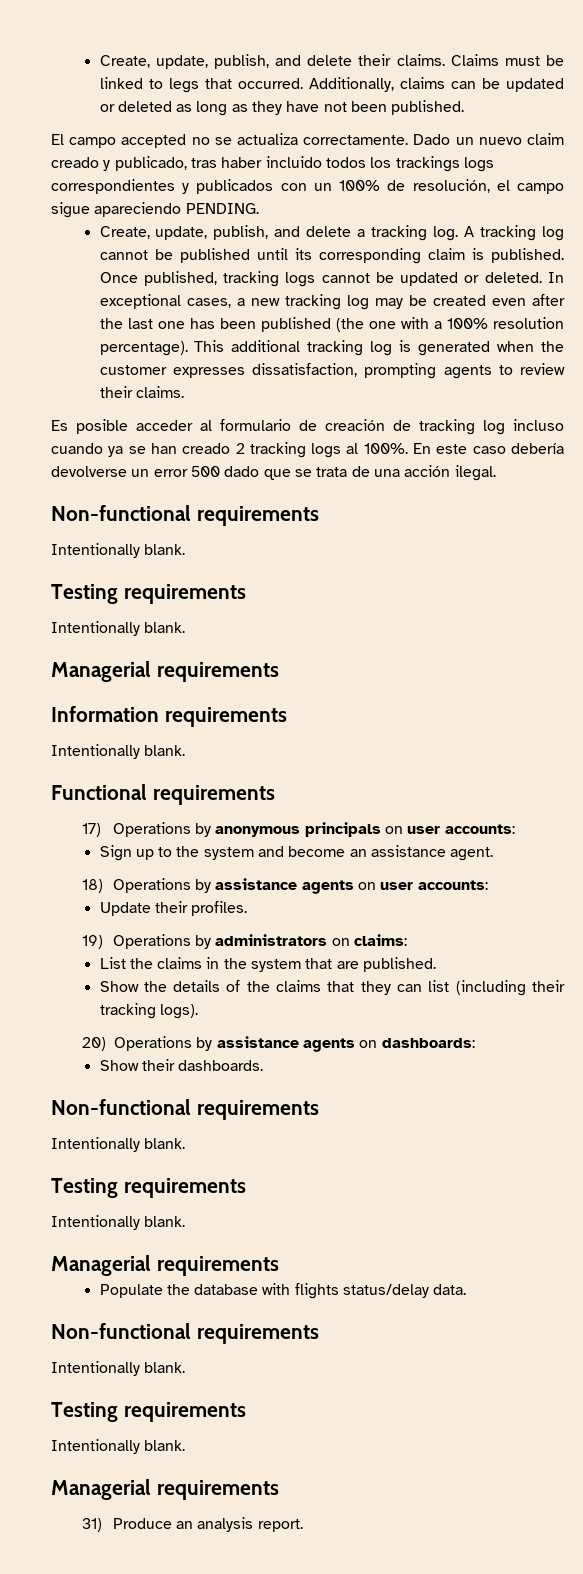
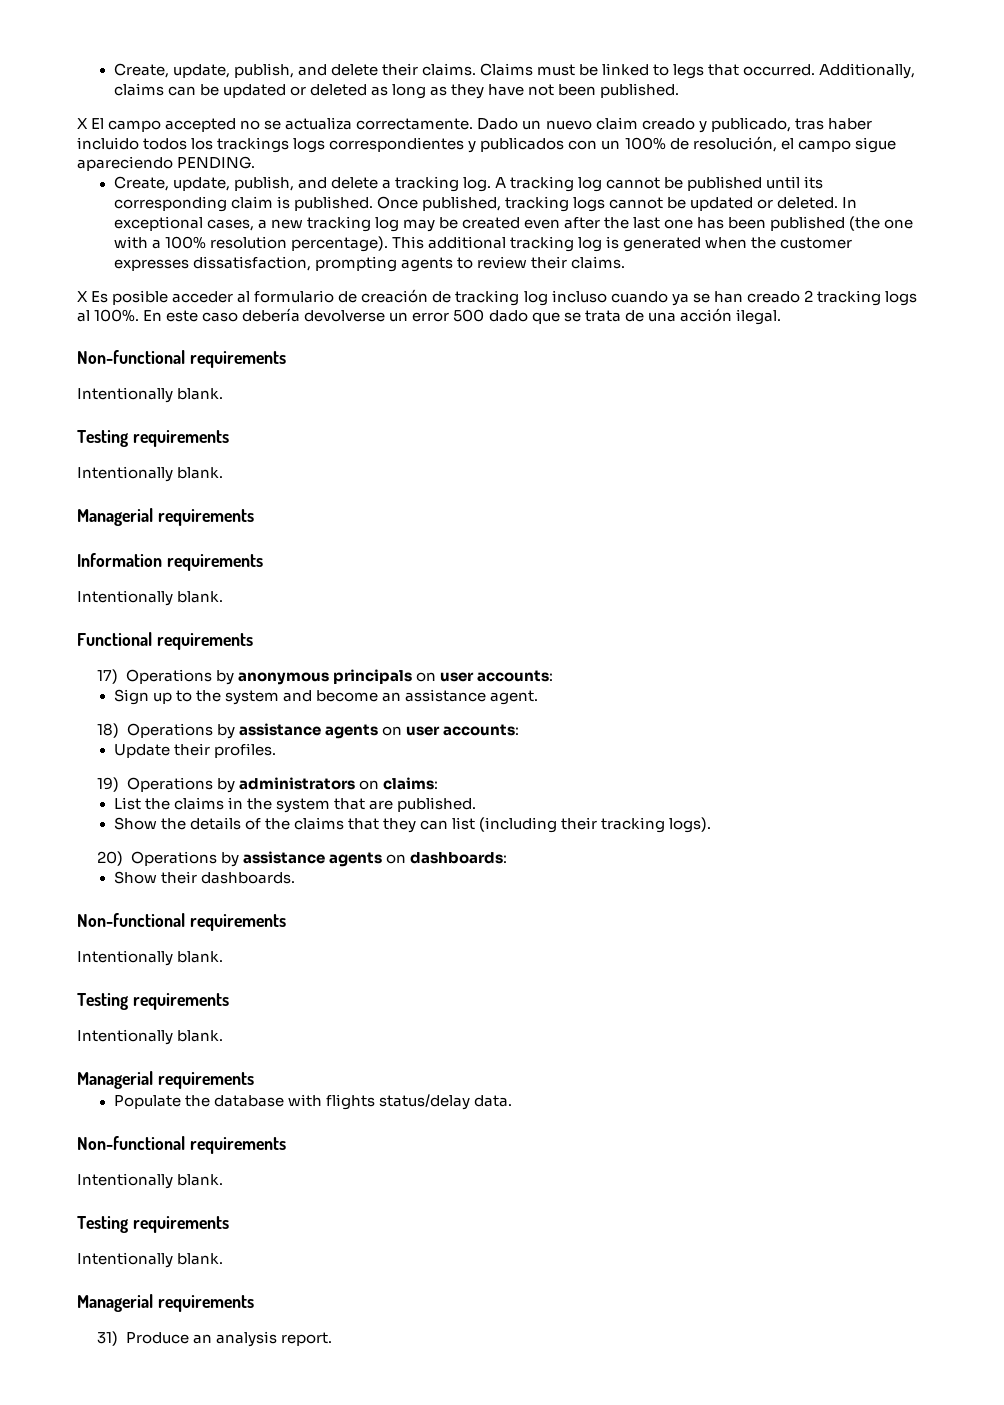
(465, 107) none -> [77,118,88,129] X
(184, 392) none -> [77,291,88,302] X

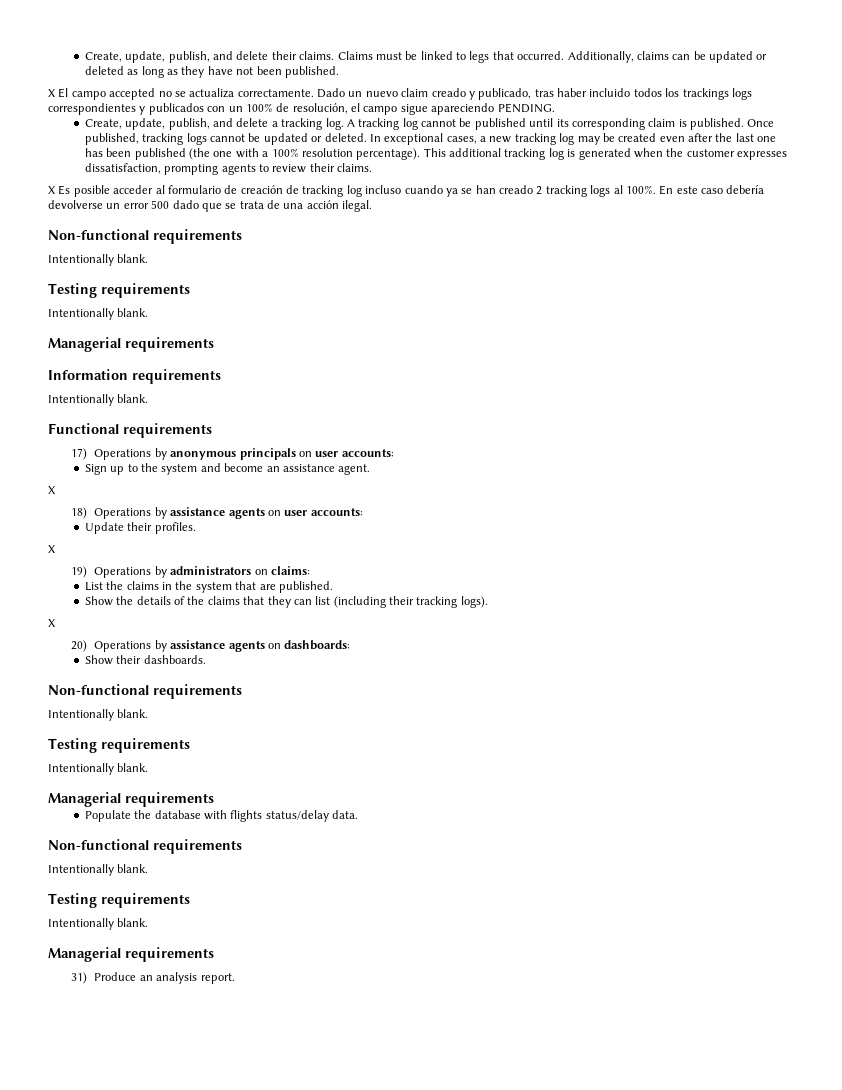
(538, 697) none -> [48,486,56,494] // X
(276, 750) none -> [48,545,56,553] // X
(712, 825) none -> [48,619,56,627] // X

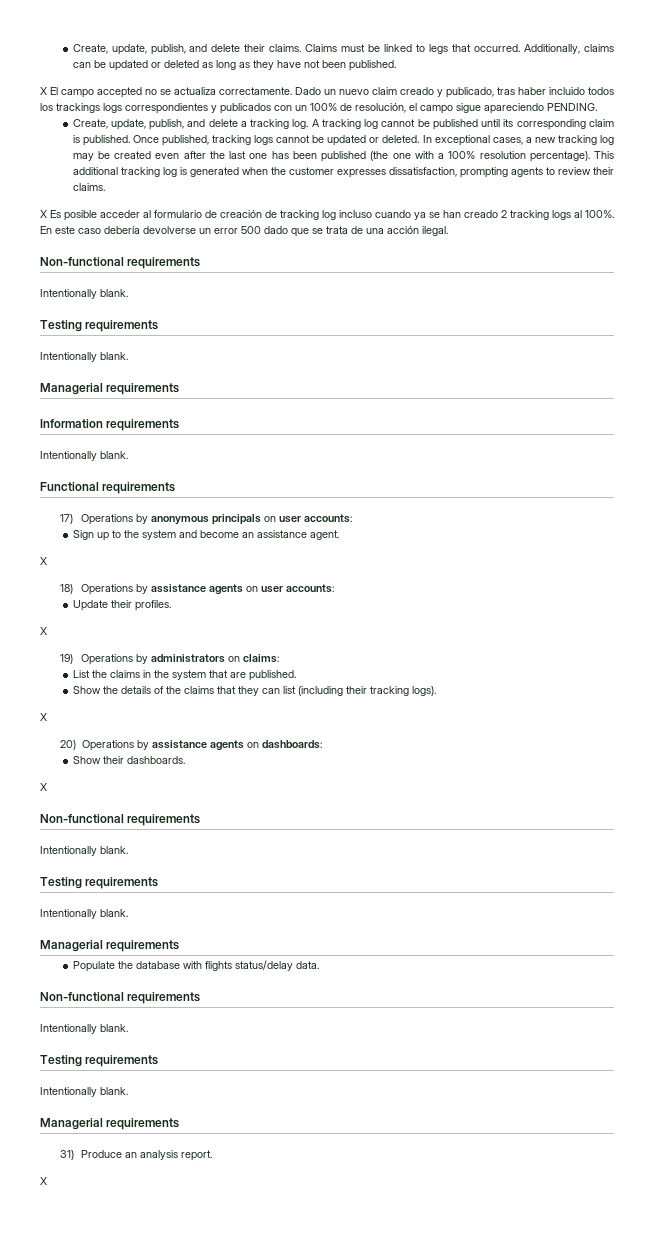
(206, 659) none -> [40,783,47,791] // X
(235, 978) none -> [40,1177,47,1185] // X

